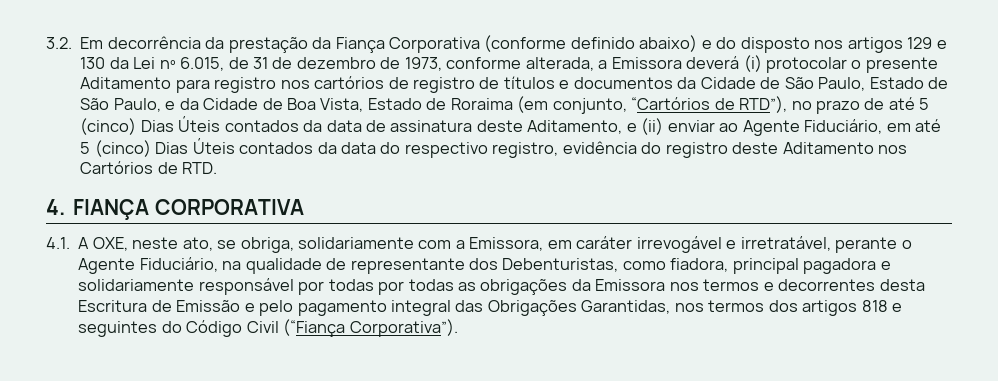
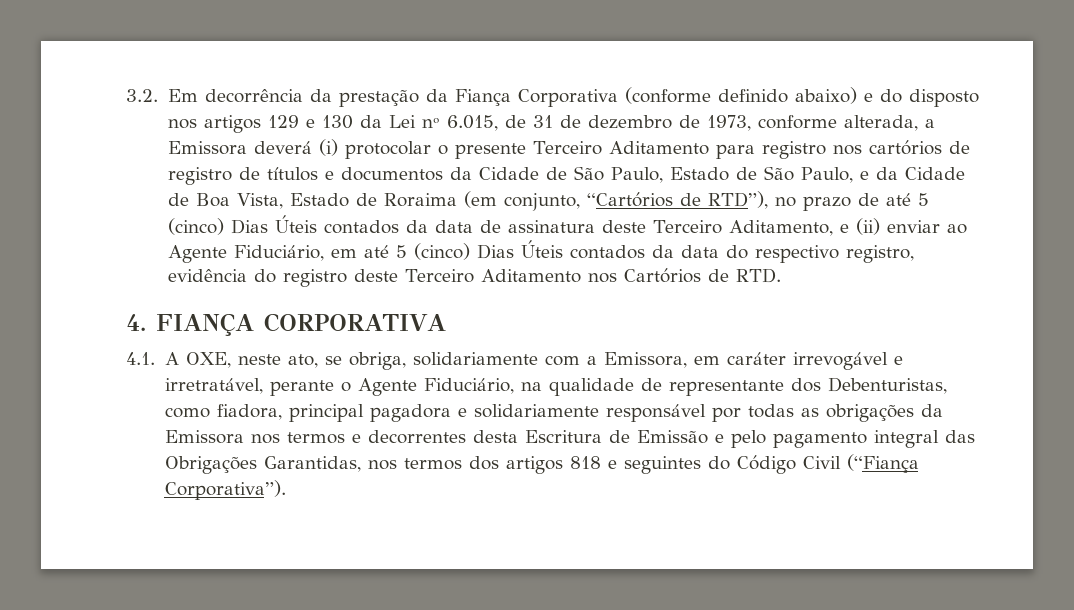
(938, 65) none -> [532,141,603,155] Terceiro
(523, 126) none -> [652,220,723,234] Terceiro
(779, 148) none -> [404,269,475,283] Terceiro
[378,279,454,295] por todas -> (794, 411) none

